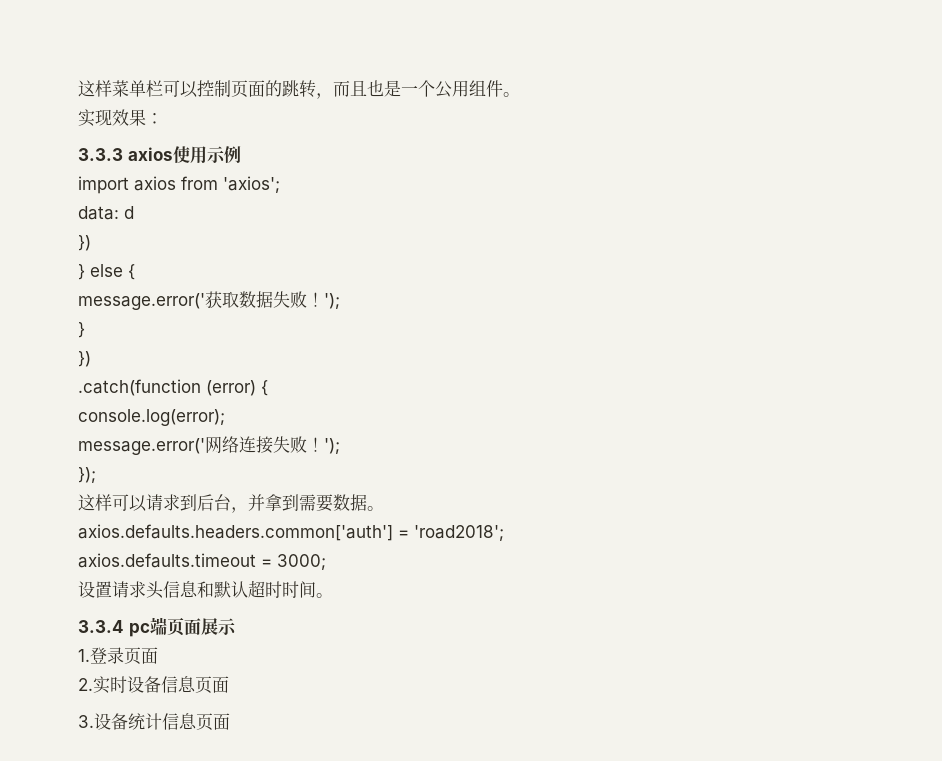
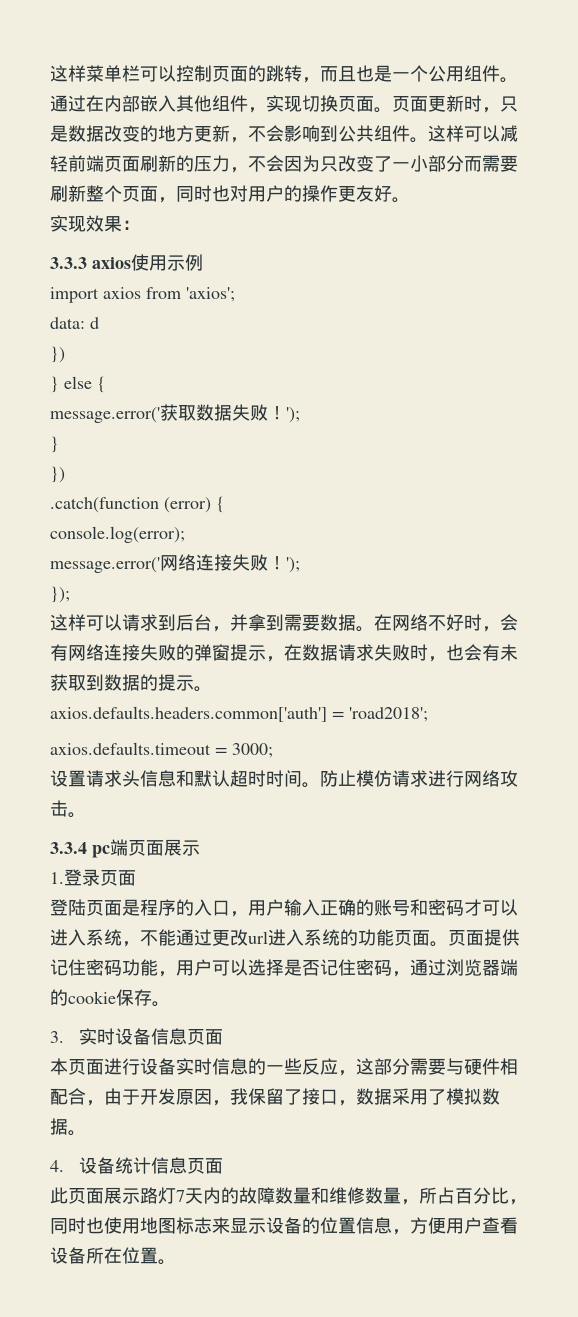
(520, 94) none -> [50,95,518,113] [50,125,518,143] [50,155,518,173] [50,185,410,203] 通过在内部嵌入其他组件，实现切换页面。页面更新时，只是数据改变的地方更新，不会影响到公共组件。这样可以减轻前端页面刷新的压力，不会因为只改变了一小部分而需要刷新整个页面，同时也对用户的操作更友好。
(384, 508) none -> [374,614,518,632] [50,644,518,662] [50,674,212,692] 在网络不好时，会有网络连接失败的弹窗提示，在数据请求失败时，也会有未获取到数据的提示。
(333, 595) none -> [320,770,518,787] [50,800,86,818] 防止模仿请求进行网络攻击。
[78,676,229,694] [78,713,230,731] 2.实时设备信息页面 // 3.设备统计信息页面 -> [50,899,518,917] [50,929,520,947] [50,959,518,977] [50,989,170,1007] [50,1028,223,1045] [50,1058,518,1076] [50,1088,500,1106] [50,1118,86,1136] [50,1157,223,1174] [50,1187,527,1205] [50,1217,518,1235] [50,1247,176,1265] 登陆页面是程序的入口，用户输入正确的账号和密码才可以进入系统，不能通过更改url进入系统的功能页面。页面提供记住密码功能，用户可以选择是否记住密码，通过浏览器端的cookie保存。 // 3.实时设备信息页面 // 本页面进行设备实时信息的一些反应，这部分需要与硬件相配合，由于开发原因，我保留了接口，数据采用了模拟数据。 // 4.设备统计信息页面 // 此页面展示路灯7天内的故障数量和维修数量，所占百分比，同时也使用地图标志来显示设备的位置信息，方便用户查看设备所在位置。

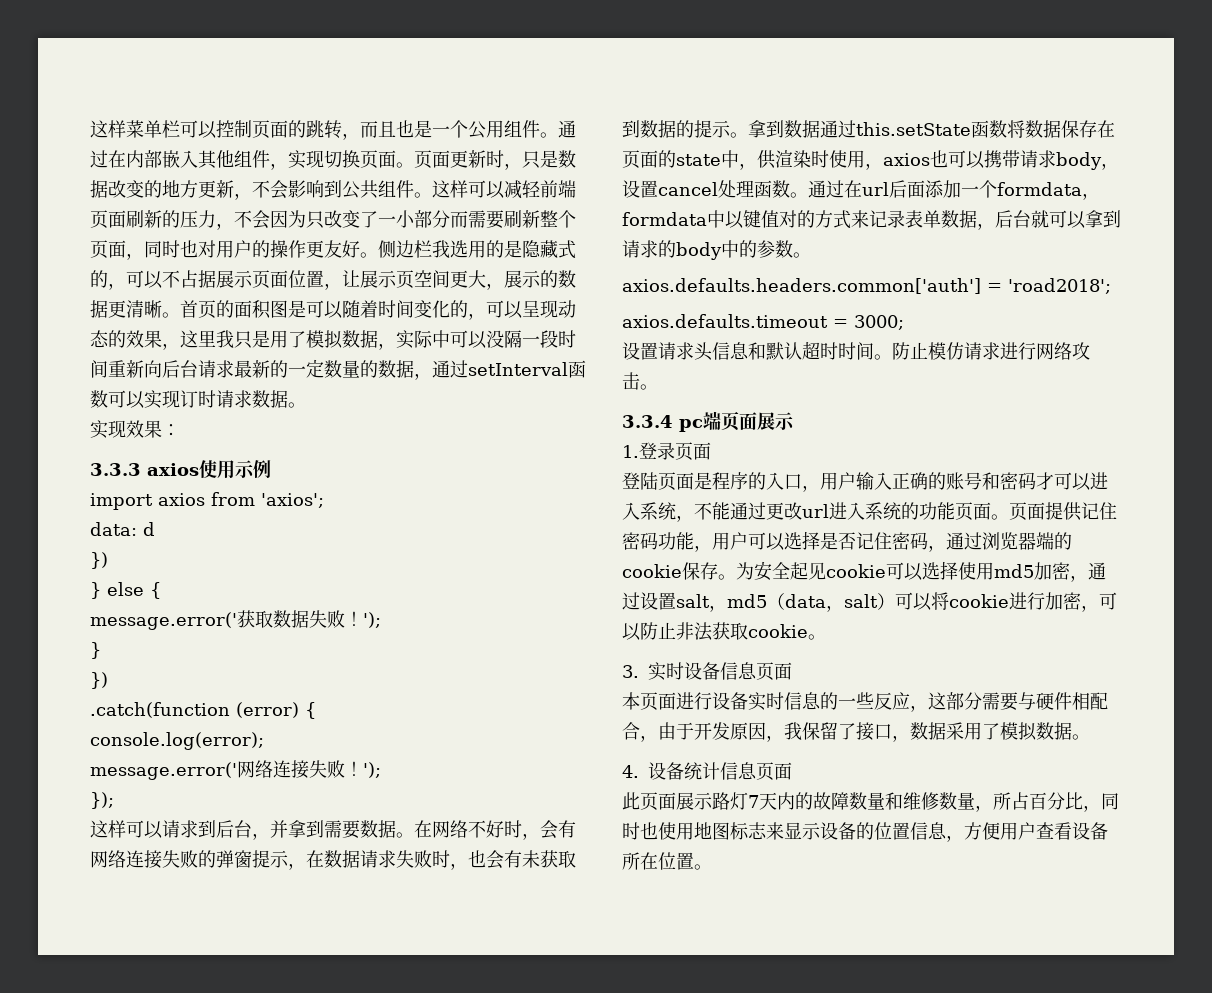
(410, 200) none -> [378,240,576,259] [90,270,576,290] [90,300,576,320] [90,330,576,350] [90,359,586,380] [90,390,306,409] 侧边栏我选用的是隐藏式的，可以不占据展示页面位置，让展示页空间更大，展示的数据更清晰。首页的面积图是可以随着时间变化的，可以呈现动态的效果，这里我只是用了模拟数据，实际中可以没隔一段时间重新向后台请求最新的一定数量的数据，通过setInterval函数可以实现订时请求数据。
(212, 689) none -> [748,120,1115,138] [622,150,1119,170] [622,180,1100,200] [622,210,1121,230] [622,240,811,260] 拿到数据通过this.setState函数将数据保存在页面的state中，供渲染时使用，axios也可以携带请求body，设置cancel处理函数。通过在url后面添加一个formdata，formdata中以键值对的方式来记录表单数据，后台就可以拿到请求的body中的参数。
(170, 1004) none -> [736,561,1106,582] [622,592,1117,612] [622,622,826,641] 为安全起见cookie可以选择使用md5加密，通过设置salt，md5（data，salt）可以将cookie进行加密，可以防止非法获取cookie。

